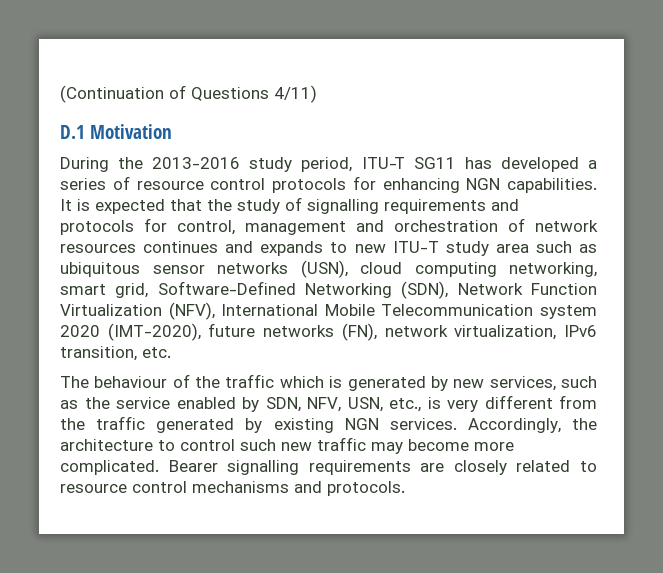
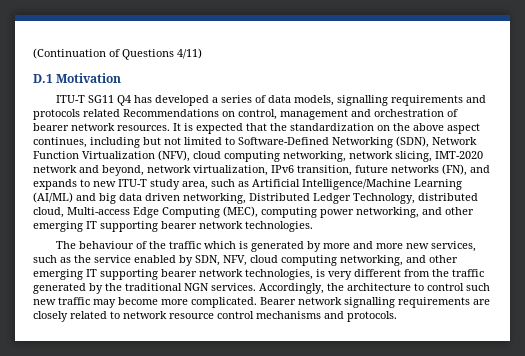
[60,157,353,172] During the 2013-2016 study period, -> (122, 78) none
(456, 163) none -> [116,95,131,106] Q4
[136,176,597,193] resource control protocols for enhancing NGN capabilities. -> [267,95,486,106] [33,109,458,120] [33,123,170,131] data models, signalling requirements and protocols related Recommendations on control, management and orchestration of bearer network resources.
[237,197,519,214] [60,218,598,235] [60,241,598,256] [60,260,597,278] [60,283,149,298] study of signalling requirements and protocols for control, management and orchestration of network resources continues and expands to new ITU-T study area such as ubiquitous sensor networks (USN), cloud computing networking, smart grid, -> [290,123,480,134] [33,137,235,148] standardization on the above aspect continues, including but not limited to
[221,304,597,319] [60,323,597,341] [60,346,171,361] International Mobile Telecommunication system 2020 (IMT-2020), future networks (FN), network virtualization, IPv6 transition, etc. -> [193,151,483,162] [33,164,490,176] [33,179,462,190] [33,192,478,204] [33,206,474,218] [33,221,313,232] cloud computing networking, network slicing, IMT-2020 network and beyond, network virtualization, IPv6 transition, future networks (FN), and expands to new ITU-T study area, such as Artificial Intelligence/Machine Learning (AI/ML) and big data driven networking, Distributed Ledger Technology, distributed cloud, Multi-access Edge Computing (MEC), computing power networking, and other emerging IT supporting bearer network technologies.
(448, 383) none -> [322,241,403,249] more and more
[347,397,421,412] USN, etc., -> [250,255,458,266] [33,269,313,280] cloud computing networking, and other emerging IT supporting bearer network technologies,
[273,418,334,433] existing -> [105,283,182,291] the traditional
(218, 466) none -> [298,297,342,305] network
(597, 466) none -> [123,311,167,319] network

